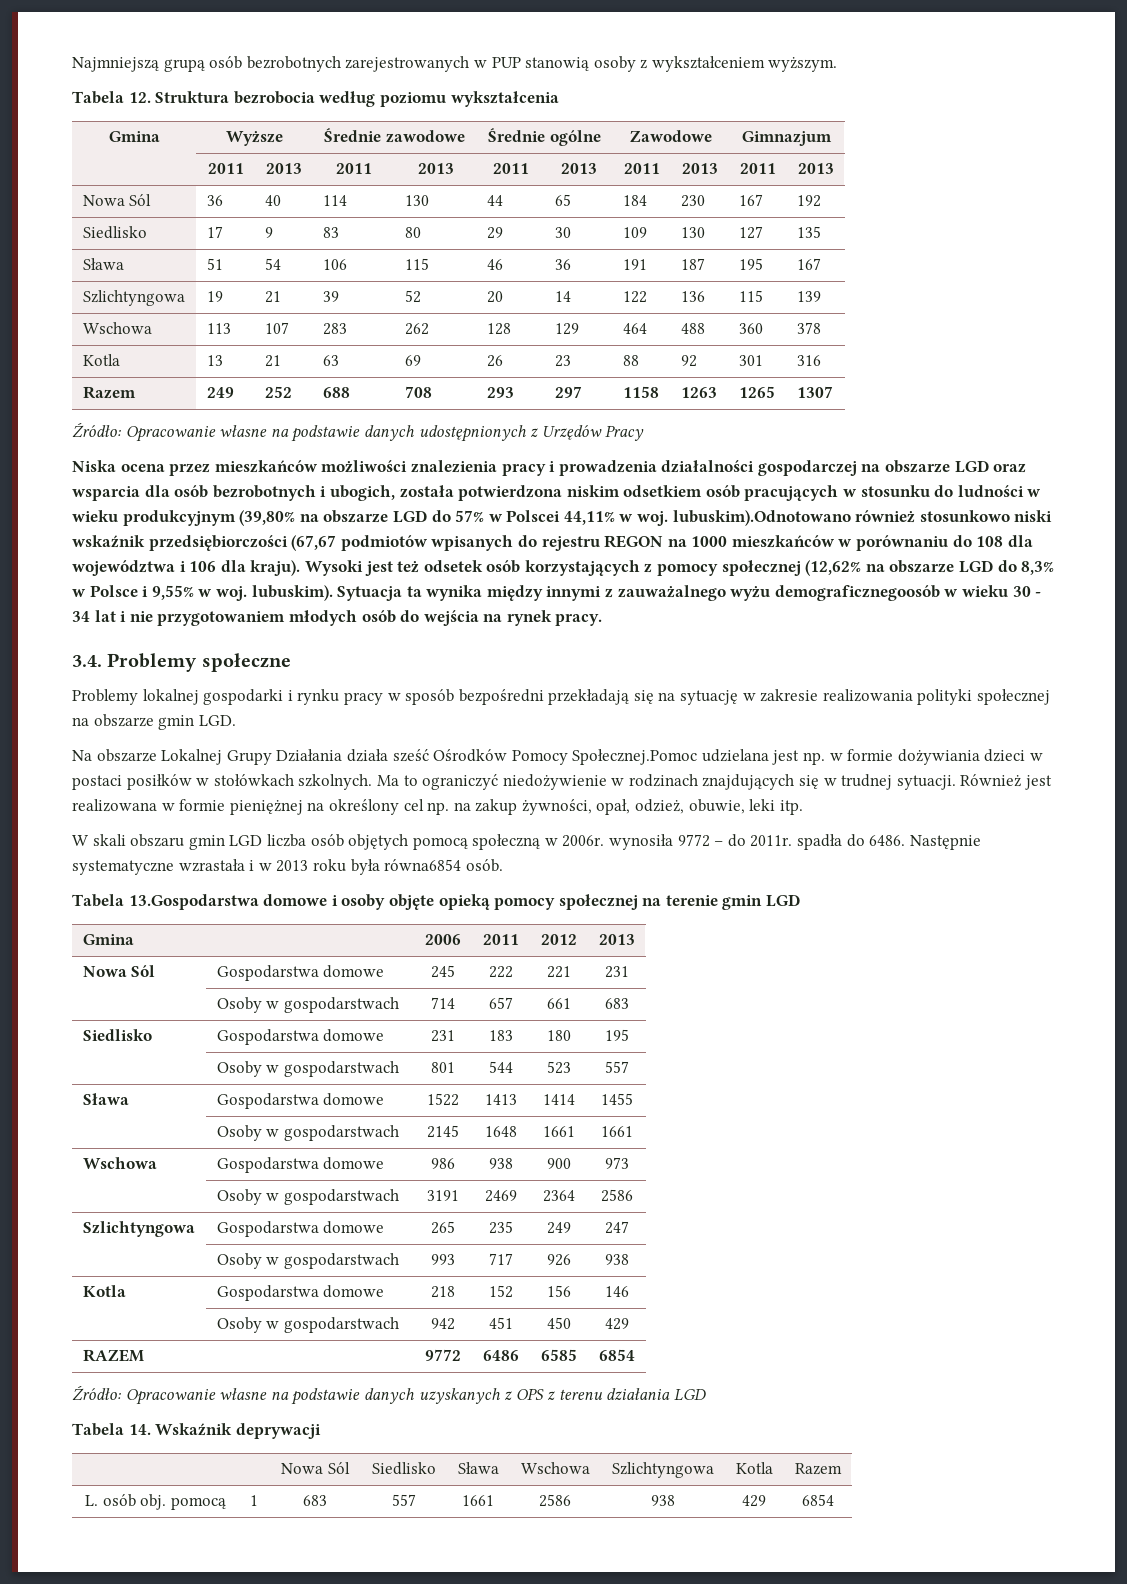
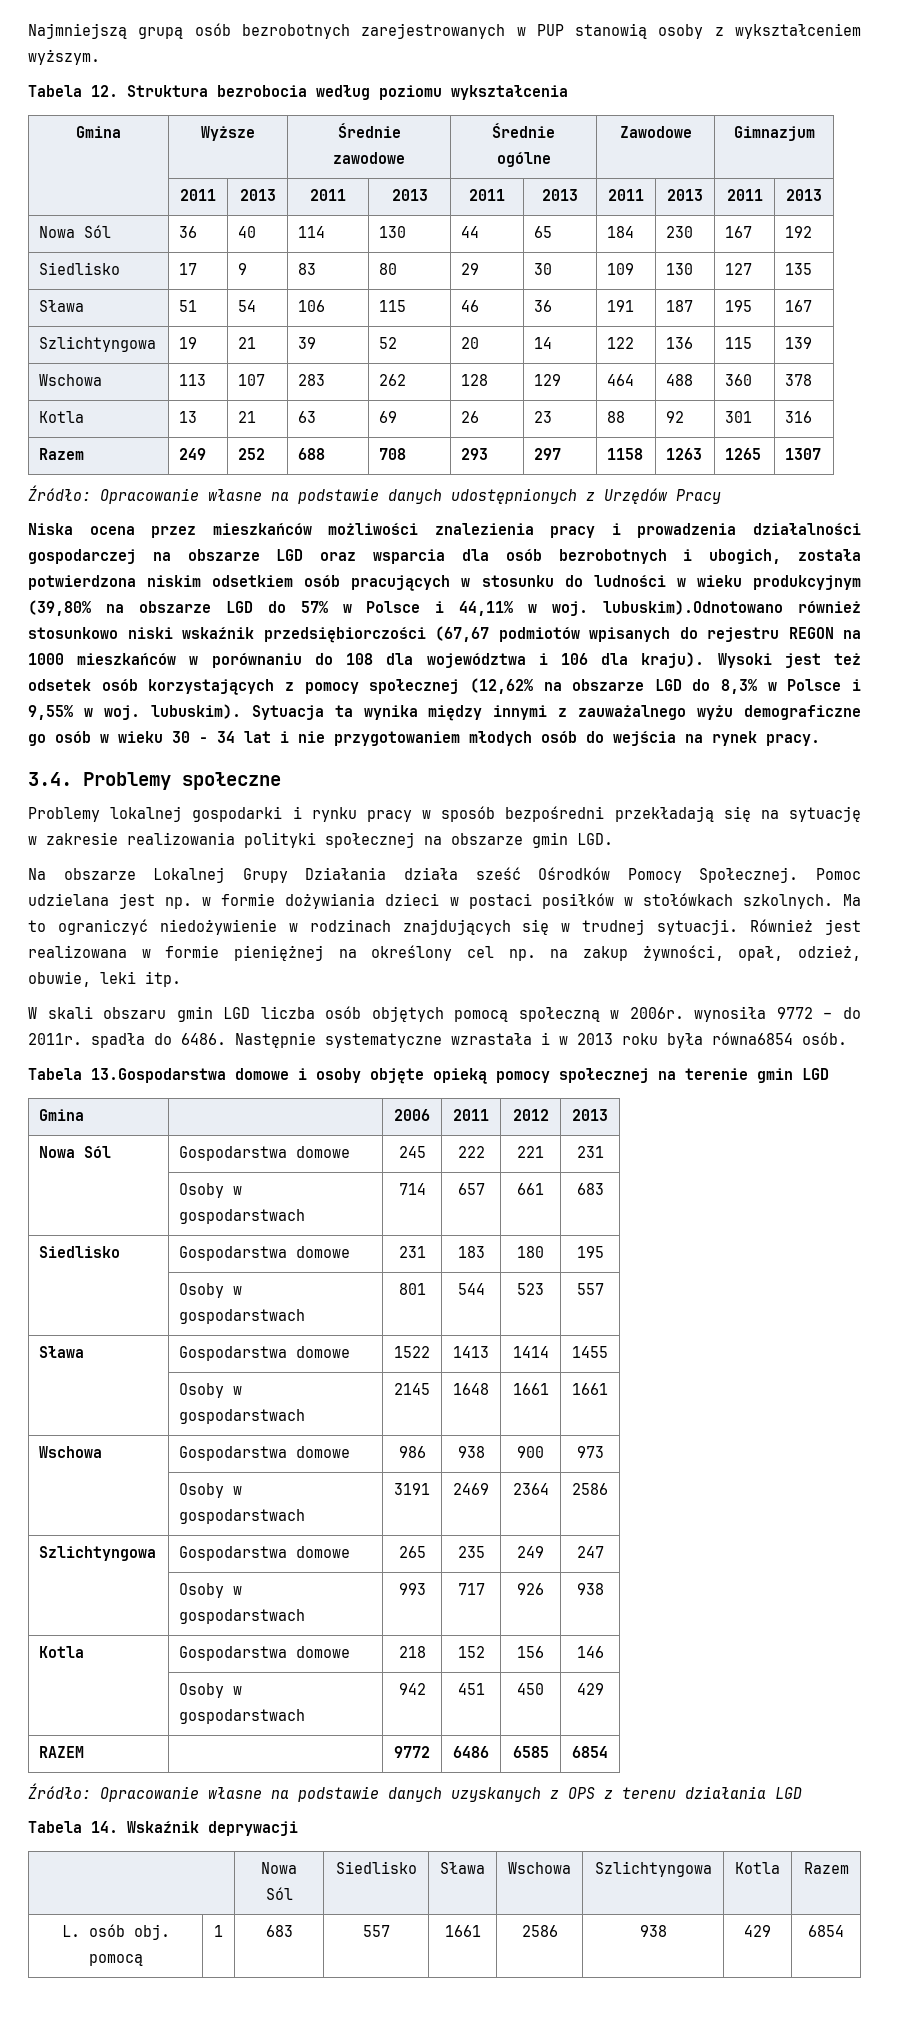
[506,510,561,522] Polscei -> [366,601,445,613] Polsce i
[774,585,940,601] demograficznegoosób -> [743,705,861,720] [28,731,91,746] demograficzne go osób
[572,749,698,765] Społecznej.Pomoc -> [699,867,862,883] Społecznej. Pomoc

